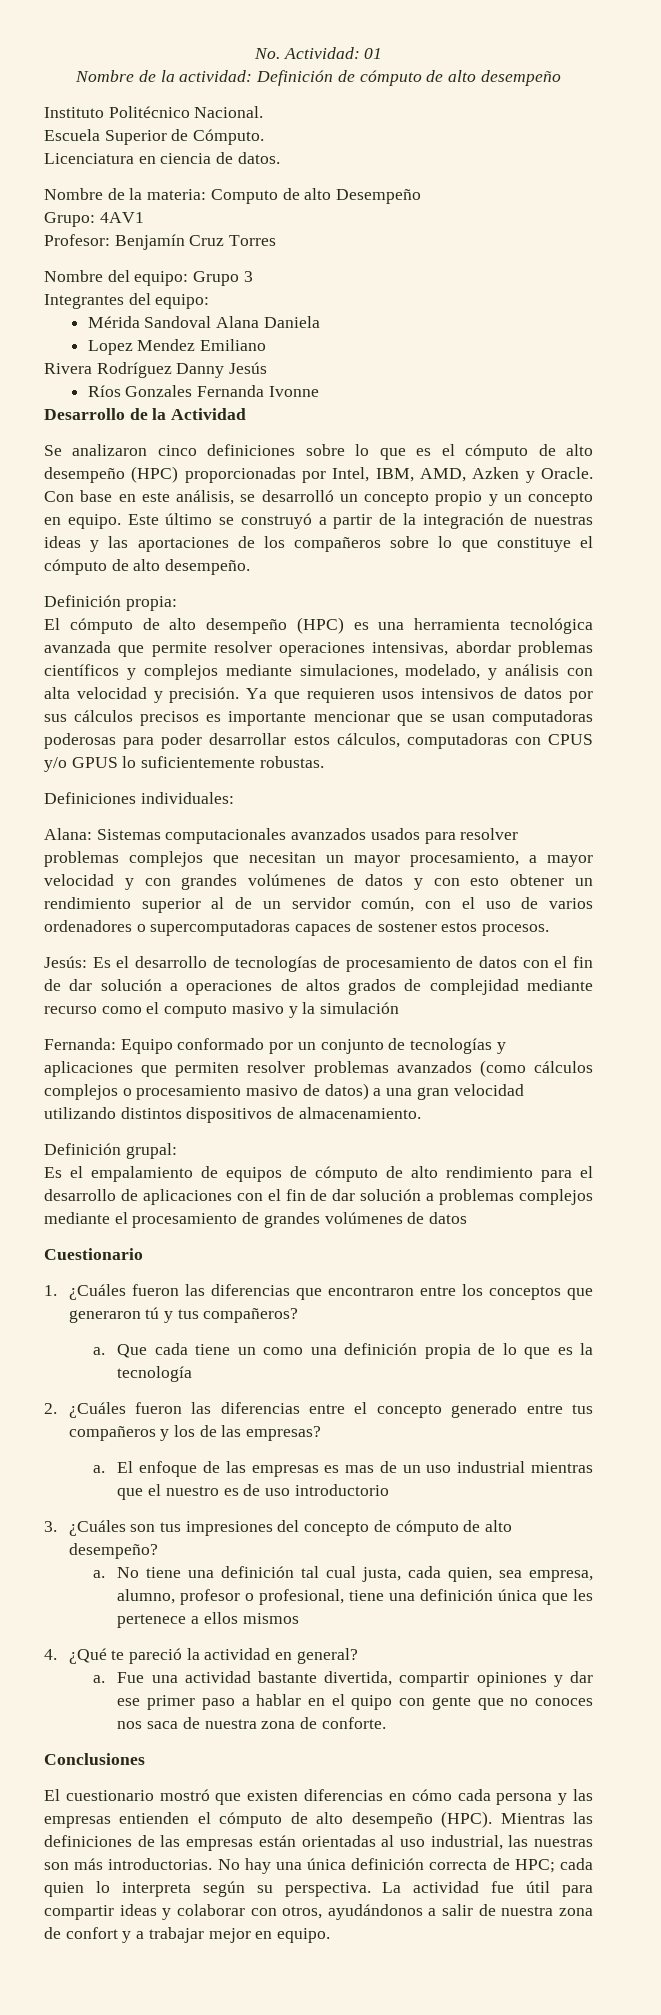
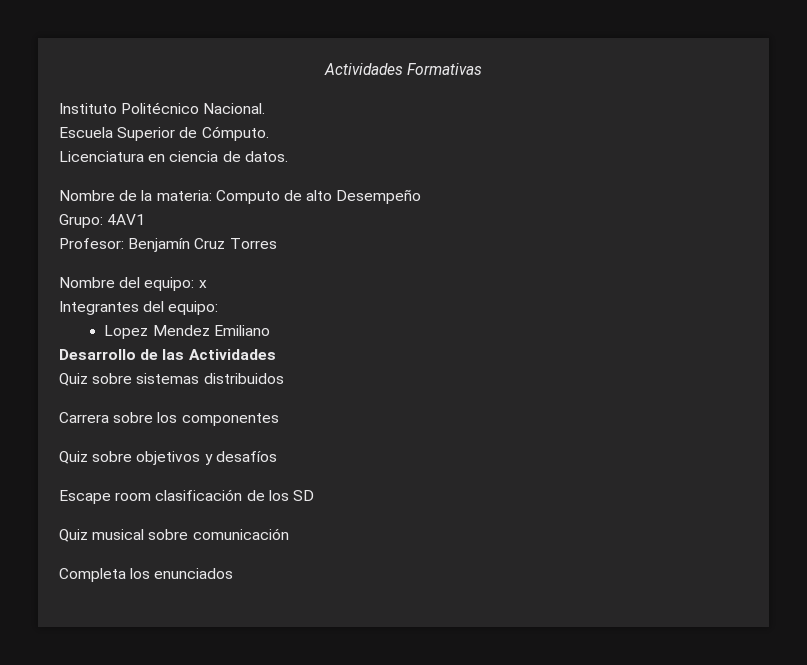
[253,47,383,59] [75,70,561,86] No. Actividad: 01 // Nombre de la actividad: Definición de cómputo de alto desempeño -> [323,63,483,75] Actividades Formativas
[193,271,253,286] Grupo 3 -> [198,280,207,288] x
[87,316,320,328] // Mérida Sandoval Alana Daniela -> (219, 308) none
[44,362,268,378] [87,385,319,397] [44,408,247,420] [44,444,593,460] [44,466,593,483] [44,490,593,506] [44,513,593,529] [44,536,593,552] [44,559,251,575] [44,595,177,611] [44,617,593,634] [44,641,593,657] [44,664,593,680] [44,687,593,703] [44,710,593,726] [44,733,593,749] [44,756,324,772] [44,792,234,804] [44,828,519,844] [44,851,593,867] [44,874,593,890] [44,897,594,913] [44,920,550,936] [44,956,593,972] [44,979,593,995] [44,1002,400,1018] [44,1038,506,1054] [44,1060,593,1077] [44,1083,524,1100] [44,1107,421,1123] [44,1143,177,1159] [44,1166,593,1182] [44,1189,594,1205] [44,1212,468,1228] [44,1248,143,1260] [44,1284,593,1300] [68,1307,299,1323] [92,1343,593,1359] [117,1366,193,1382] [44,1402,593,1418] [68,1425,322,1441] [92,1461,593,1477] [117,1484,389,1500] [44,1520,513,1536] [68,1543,158,1559] [92,1566,593,1582] [117,1589,594,1605] [117,1612,299,1628] [44,1648,358,1664] [92,1671,594,1687] [117,1694,593,1710] [117,1717,386,1729] [44,1753,145,1765] [44,1789,593,1805] [44,1811,594,1828] [44,1835,593,1851] [44,1858,593,1874] [44,1881,593,1897] [44,1904,593,1920] [44,1927,331,1943] Rivera Rodríguez Danny Jesús // Ríos Gonzales Fernanda Ivonne // Desarrollo de la Actividad // Se analizaron cinco definiciones sobre lo que es el cómputo de alto desempeño (HPC) proporcionadas por Intel, IBM, AMD, Azken y Oracle. Con base en este análisis, se desarrolló un concepto propio y un concepto en equipo. Este último se construyó a partir de la integración de nuestras ideas y las aportaciones de los compañeros sobre lo que constituye el cómputo de alto desempeño. // Definición propia: // El cómputo de alto desempeño (HPC) es una herramienta tecnológica avanzada que permite resolver operaciones intensivas, abordar problemas científicos y complejos mediante simulaciones, modelado, y análisis con alta velocidad y precisión. Ya que requieren usos intensivos de datos por sus cálculos precisos es importante mencionar que se usan computadoras poderosas para poder desarrollar estos cálculos, computadoras con CPUS y/o GPUS lo suficientemente robustas. // Definiciones individuales: // Alana: Sistemas computacionales avanzados usados para resolver problemas complejos que necesitan un mayor procesamiento, a mayor velocidad y con grandes volúmenes de datos y con esto obtener un rendimiento superior al de un servidor común, con el uso de varios ordenadores o supercomputadoras capaces de sostener estos procesos. // Jesús: Es el desarrollo de tecnologías de procesamiento de datos con el fin de dar solución a operaciones de altos grados de complejidad mediante recurso como el computo masivo y la simulación // Fernanda: Equipo conformado por un conjunto de tecnologías y aplicaciones que permiten resolver problemas avanzados (como cálculos complejos o procesamiento masivo de datos) a una gran velocidad utilizando distintos dispositivos de almacenamiento. // Definición grupal: // Es el empalamiento de equipos de cómputo de alto rendimiento para el desarrollo de aplicaciones con el fin de dar solución a problemas complejos mediante el procesamiento de grandes volúmenes de datos // Cuestionario // 1. ¿Cuáles fueron las diferencias que encontraron entre los conceptos que generaron tú y tus compañeros? // a. Que cada tiene un como una definición propia de lo que es la tecnología // 2. ¿Cuáles fueron las diferencias entre el concepto generado entre tus compañeros y los de las empresas? // a. El enfoque de las empresas es mas de un uso industrial mientras que el nuestro es de uso introductorio // 3. ¿Cuáles son tus impresiones del concepto de cómputo de alto desempeño? // a. No tiene una definición tal cual justa, cada quien, sea empresa, alumno, profesor o profesional, tiene una definición única que les pertenece a ellos mismos // 4. ¿Qué te pareció la actividad en general? // a. Fue una actividad bastante divertida, compartir opiniones y dar ese primer paso a hablar en el quipo con gente que no conoces nos saca de nuestra zona de conforte. // Conclusiones // El cuestionario mostró que existen diferencias en cómo cada persona y las empresas entienden el cómputo de alto desempeño (HPC). Mientras las definiciones de las empresas están orientadas al uso industrial, las nuestras son más introductorias. No hay una única definición correcta de HPC; cada quien lo interpreta según su perspectiva. La actividad fue útil para compartir ideas y colaborar con otros, ayudándonos a salir de nuestra zona de confort y a trabajar mejor en equipo. -> [59,349,276,360] [59,373,284,386] [59,412,279,426] [59,451,277,465] [59,489,314,504] [59,528,289,542] [59,568,234,582] Desarrollo de las Actividades // Quiz sobre sistemas distribuidos // Carrera sobre los componentes // Quiz sobre objetivos y desafíos // Escape room clasificación de los SD // Quiz musical sobre comunicación // Completa los enunciados

